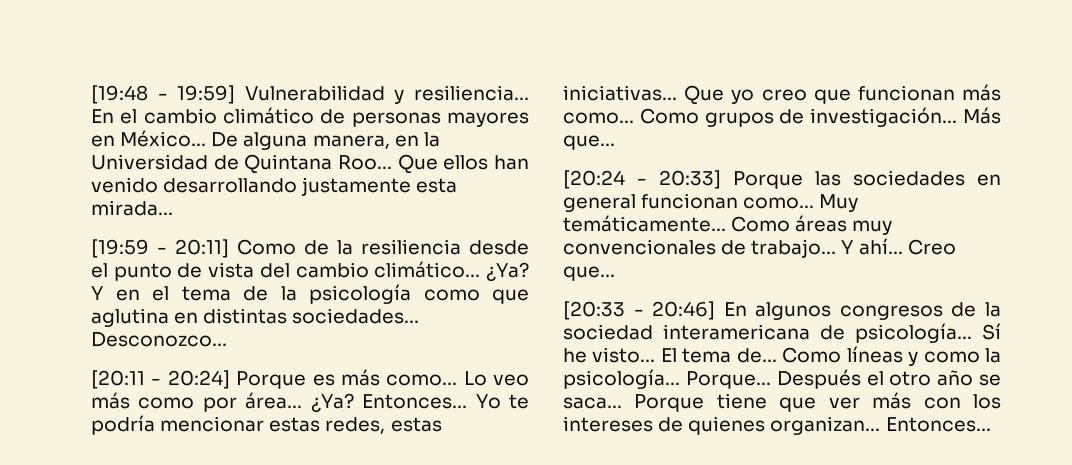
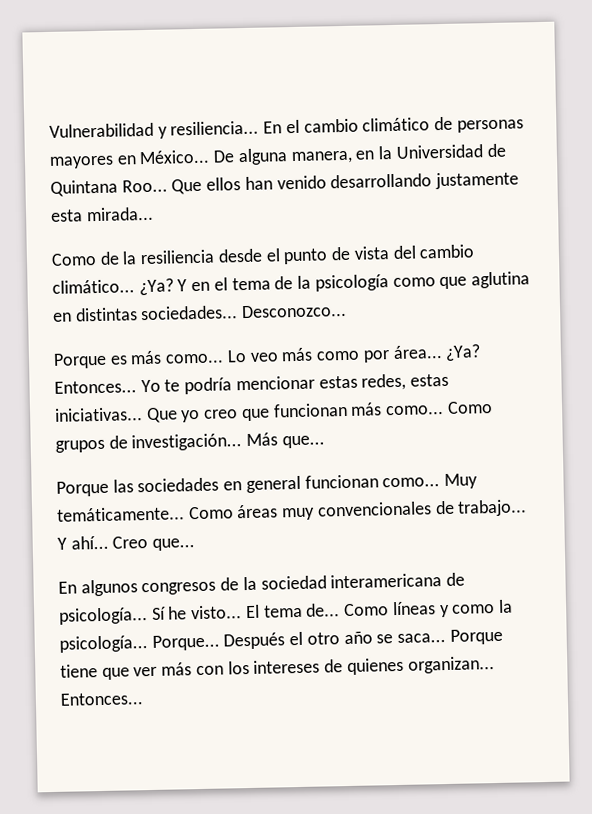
[91,85,236,104] [19:48 - 19:59] -> (49, 130) none
[91,239,229,258] [19:59 - 20:11] -> (154, 214) none
[91,370,230,389] [20:11 - 20:24] -> (348, 311) none
[563,170,721,189] [20:24 - 20:33] -> (325, 442) none
[563,301,716,320] [20:33 - 20:46] -> (196, 544) none

